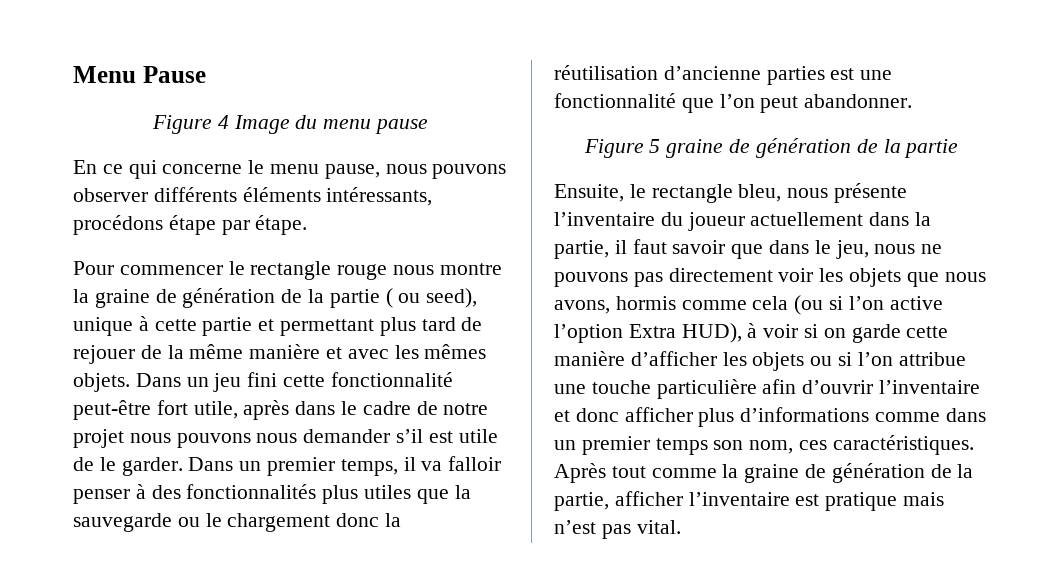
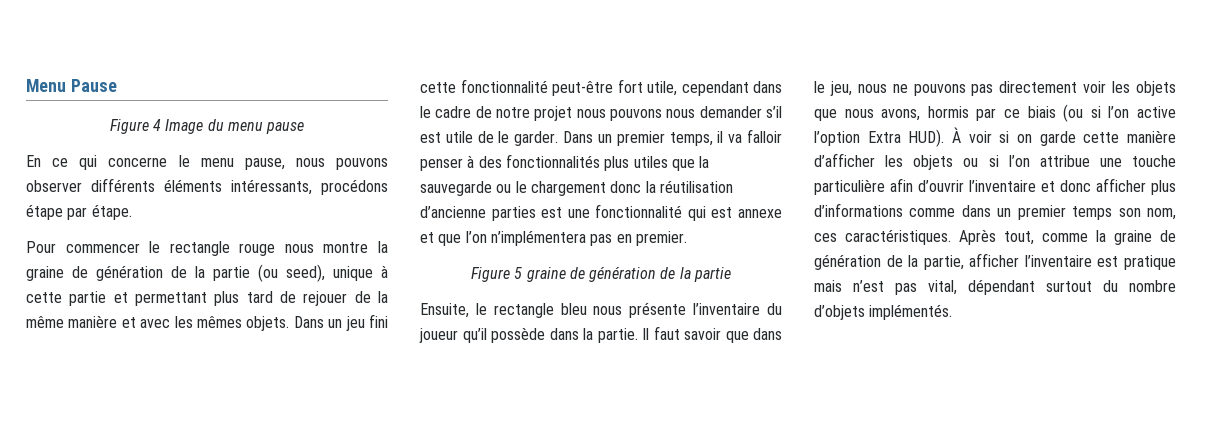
[385,288,421,308] ( ou -> [258,264,278,282] (ou
[243,400,290,420] après -> [681,81,749,96] cependant
[681,94,913,113] que l’on peut abandonner. -> [687,206,782,221] [420,230,687,246] qui est annexe et que l’on n’implémentera pas en premier.
[738,184,782,202] bleu, -> [560,303,587,315] bleu
[750,212,932,226] [554,240,627,259] actuellement dans la partie, il -> [462,327,649,343] qu’il possède dans la partie. Il
[681,296,789,310] comme cela -> [976,106,1056,121] par ce biais
[681,323,758,343] HUD), à -> [908,127,961,147] HUD). À
[611,466,646,478] tout -> [1004,231,1034,245] tout,
[636,520,681,534] vital. -> [928,279,1176,295] [814,304,953,320] vital, dépendant surtout du nombre d’objets implémentés.

